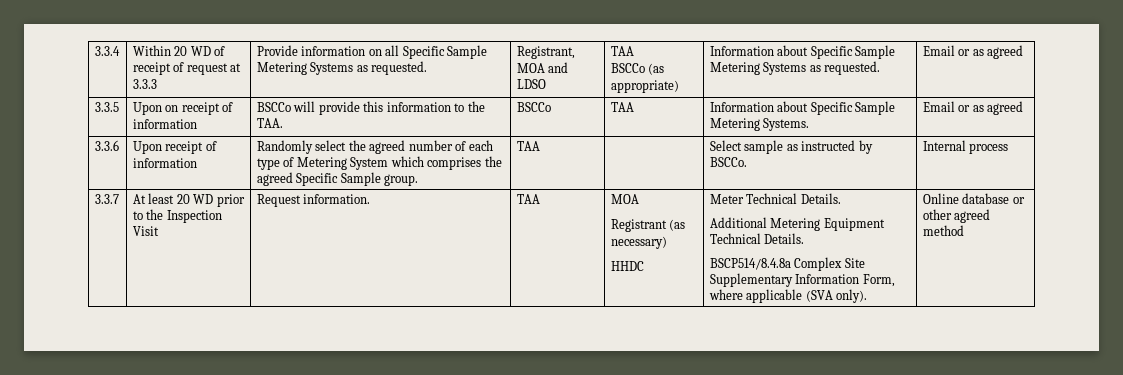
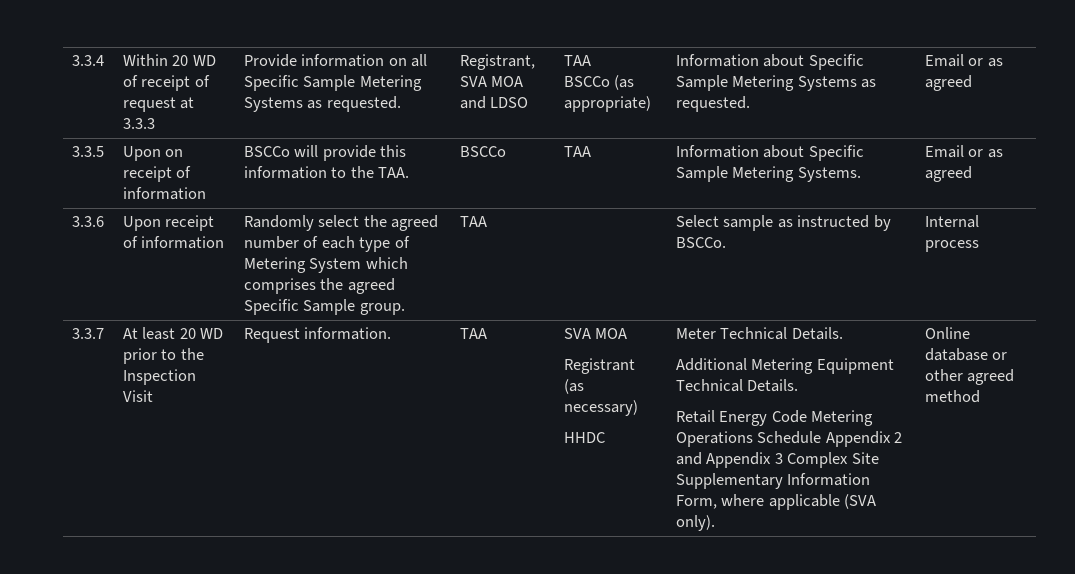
(575, 52) none -> [460,76,488,87] SVA
(540, 199) none -> [564,328,592,339] SVA
[709,258,791,270] BSCP514/8.4.8a -> [676,410,874,426] [676,431,903,447] [676,452,783,468] Retail Energy Code Metering Operations Schedule Appendix 2 and Appendix 3

